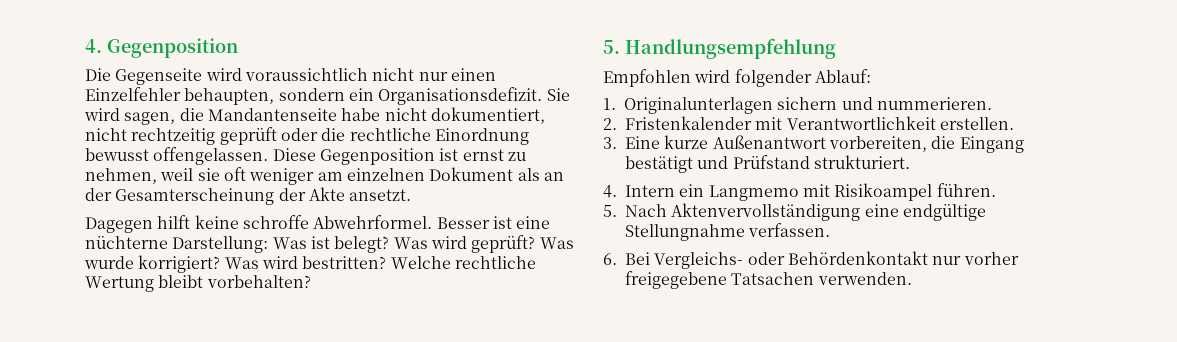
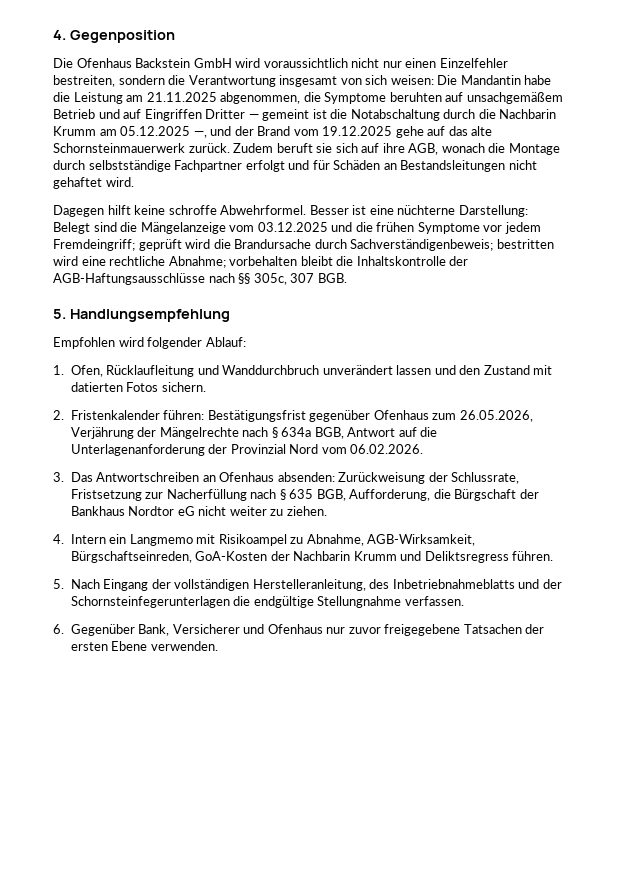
[115,68,203,85] Gegenseite -> [76,58,232,68] Ofenhaus Backstein GmbH
[184,87,570,105] [84,107,545,125] [85,127,529,145] [85,147,526,165] [85,167,564,185] [85,187,412,205] behaupten, sondern ein Organisationsdefizit. Sie wird sagen, die Mandantenseite habe nicht dokumentiert, nicht rechtzeitig geprüft oder die rechtliche Einordnung bewusst offengelassen. Diese Gegenposition ist ernst zu nehmen, weil sie oft weniger am einzelnen Dokument als an der Gesamterscheinung der Akte ansetzt. -> [53,75,552,87] [53,92,563,104] [53,109,557,121] [53,126,493,138] [53,143,560,155] [53,160,537,172] [53,177,134,189] bestreiten, sondern die Verantwortung insgesamt von sich weisen: Die Mandantin habe die Leistung am 21.11.2025 abgenommen, die Symptome beruhten auf unsachgemäßem Betrieb und auf Eingriffen Dritter — gemeint ist die Notabschaltung durch die Nachbarin Krumm am 05.12.2025 —, und der Brand vom 19.12.2025 gehe auf das alte Schornsteinmauerwerk zurück. Zudem beruft sie sich auf ihre AGB, wonach die Montage durch selbstständige Fachpartner erfolgt und für Schäden an Bestandsleitungen nicht gehaftet wird.
[272,235,574,253] [84,255,536,273] [85,275,311,292] Was ist belegt? Was wird geprüft? Was wurde korrigiert? Was wird bestritten? Welche rechtliche Wertung bleibt vorbehalten? -> [53,222,541,234] [53,239,554,251] [53,256,469,268] [53,273,347,285] Belegt sind die Mängelanzeige vom 03.12.2025 und die frühen Symptome vor jedem Fremdeingriff; geprüft wird die Brandursache durch Sachverständigenbeweis; bestritten wird eine rechtliche Abnahme; vorbehalten bleibt die Inhaltskontrolle der AGB-Haftungsausschlüsse nach §§ 305c, 307 BGB.
[624,97,992,114] [603,116,1014,130] [603,135,1024,153] [625,155,910,173] Originalunterlagen sichern und nummerieren. // 2. Fristenkalender mit Verantwortlichkeit erstellen. // 3. Eine kurze Außenantwort vorbereiten, die Eingang bestätigt und Prüfstand strukturiert. -> [70,365,553,377] [70,382,206,392] [53,410,533,422] [70,427,438,439] [70,444,424,456] [53,472,520,484] [70,489,539,501] [70,506,327,516] Ofen, Rücklaufleitung und Wanddurchbruch unverändert lassen und den Zustand mit datierten Fotos sichern. // 2. Fristenkalender führen: Bestätigungsfrist gegenüber Ofenhaus zum 26.05.2026, Verjährung der Mängelrechte nach § 634a BGB, Antwort auf die Unterlagenanforderung der Provinzial Nord vom 06.02.2026. // 3. Das Antwortschreiben an Ofenhaus absenden: Zurückweisung der Schlussrate, Fristsetzung zur Nacherfüllung nach § 635 BGB, Aufforderung, die Bürgschaft der Bankhaus Nordtor eG nicht weiter zu ziehen.
[936,183,996,197] [603,203,986,221] [625,223,831,241] [603,251,1019,269] [625,271,815,289] führen. // 5. Nach Aktenvervollständigung eine endgültige Stellungnahme verfassen. // 6. Bei Vergleichs- oder Behördenkontakt nur vorher freigegebene Tatsachen -> [290,534,476,546] [70,551,554,563] [53,579,562,591] [70,596,464,608] [53,624,545,636] [70,641,148,651] zu Abnahme, AGB-Wirksamkeit, Bürgschaftseinreden, GoA-Kosten der Nachbarin Krumm und Deliktsregress führen. // 5. Nach Eingang der vollständigen Herstelleranleitung, des Inbetriebnahmeblatts und der Schornsteinfegerunterlagen die endgültige Stellungnahme verfassen. // 6. Gegenüber Bank, Versicherer und Ofenhaus nur zuvor freigegebene Tatsachen der ersten Ebene

